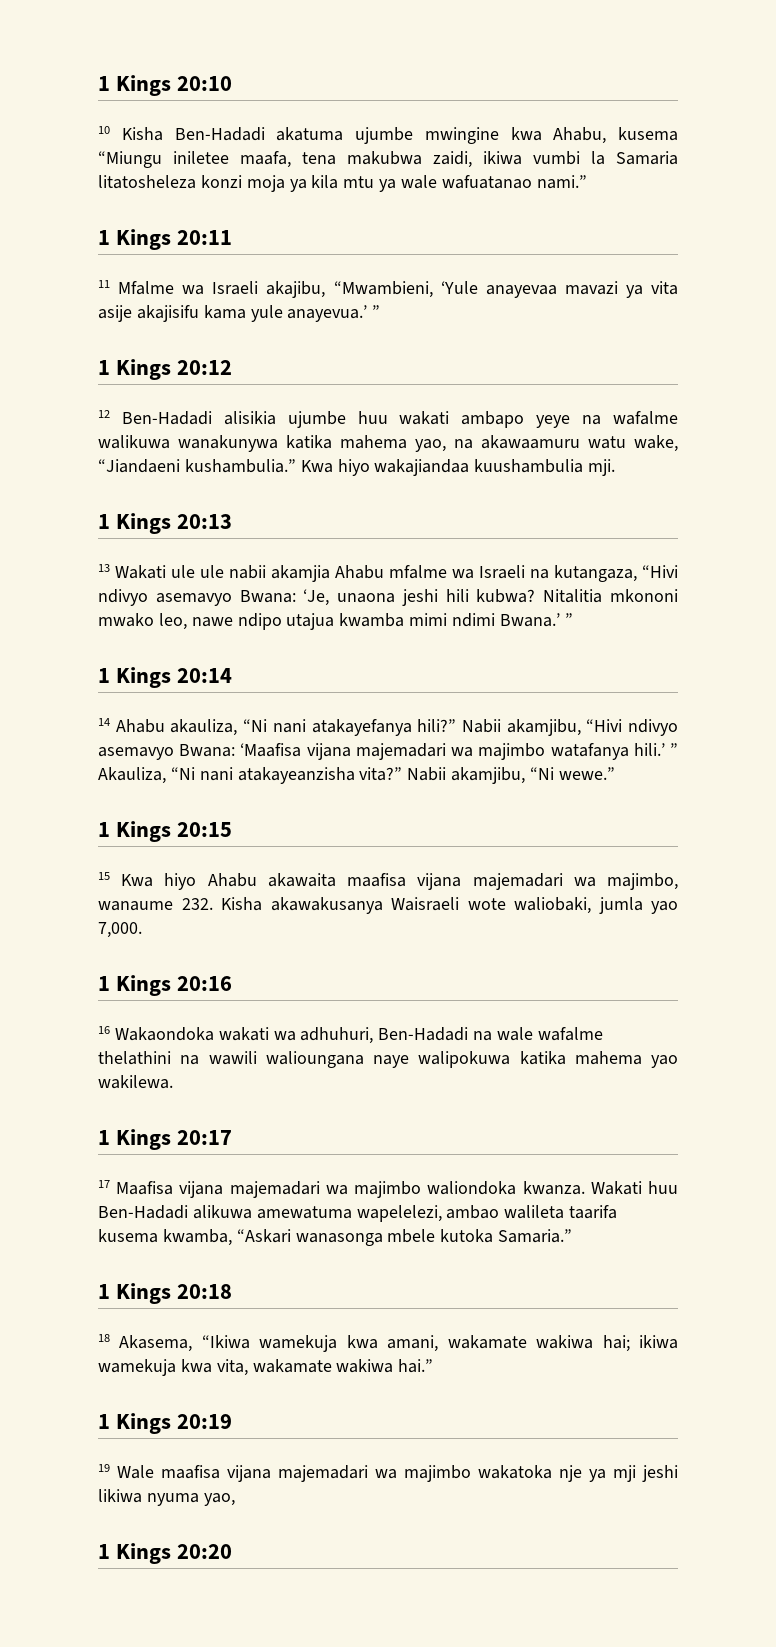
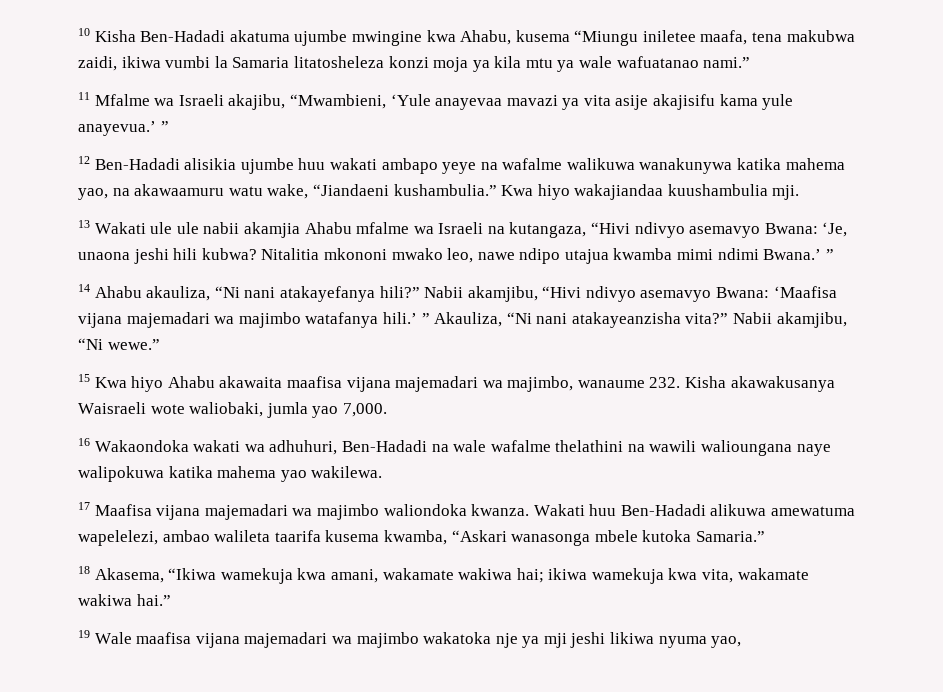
[98,75,233,96] 1 Kings 20:10 // -> (78, 32) none
[98,229,233,250] // 1 Kings 20:11 -> (751, 62) none
[98,359,233,380] // 1 Kings 20:12 -> (169, 126) none
[98,513,233,534] // 1 Kings 20:13 -> (800, 192) none
[98,667,233,688] // 1 Kings 20:14 -> (834, 254) none
[98,821,233,842] // 1 Kings 20:15 -> (160, 344) none
[98,975,233,996] // 1 Kings 20:16 -> (387, 410) none
[98,1129,233,1150] // 1 Kings 20:17 -> (383, 472) none
[98,1283,233,1304] // 1 Kings 20:18 -> (765, 536) none
[98,1413,233,1434] // 1 Kings 20:19 -> (171, 600) none
[98,1543,233,1564] // 1 Kings 20:20 -> (742, 642) none

